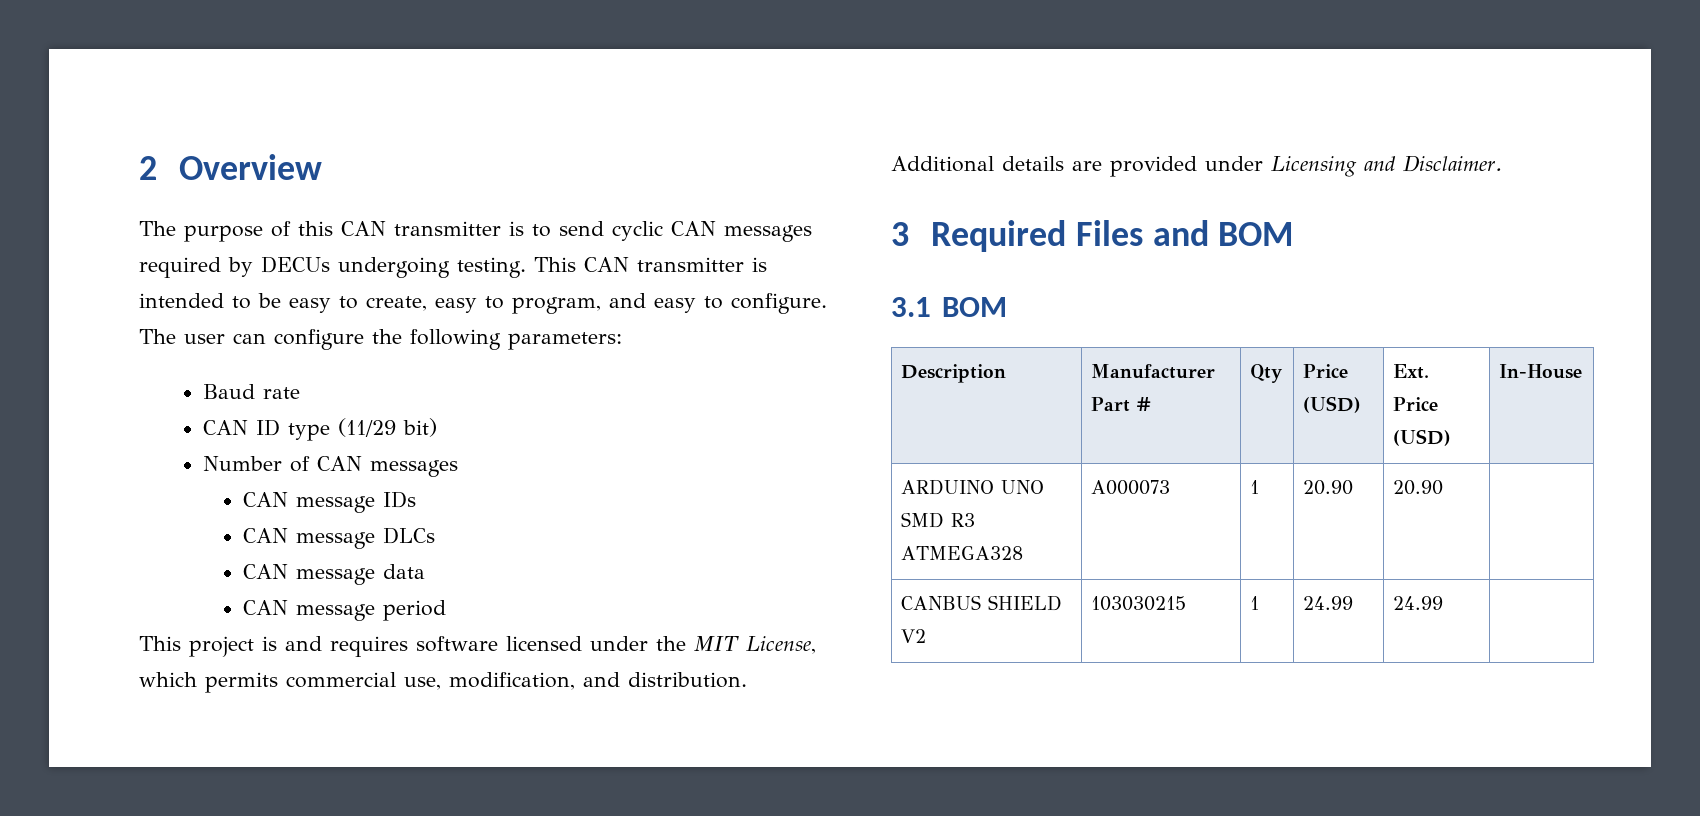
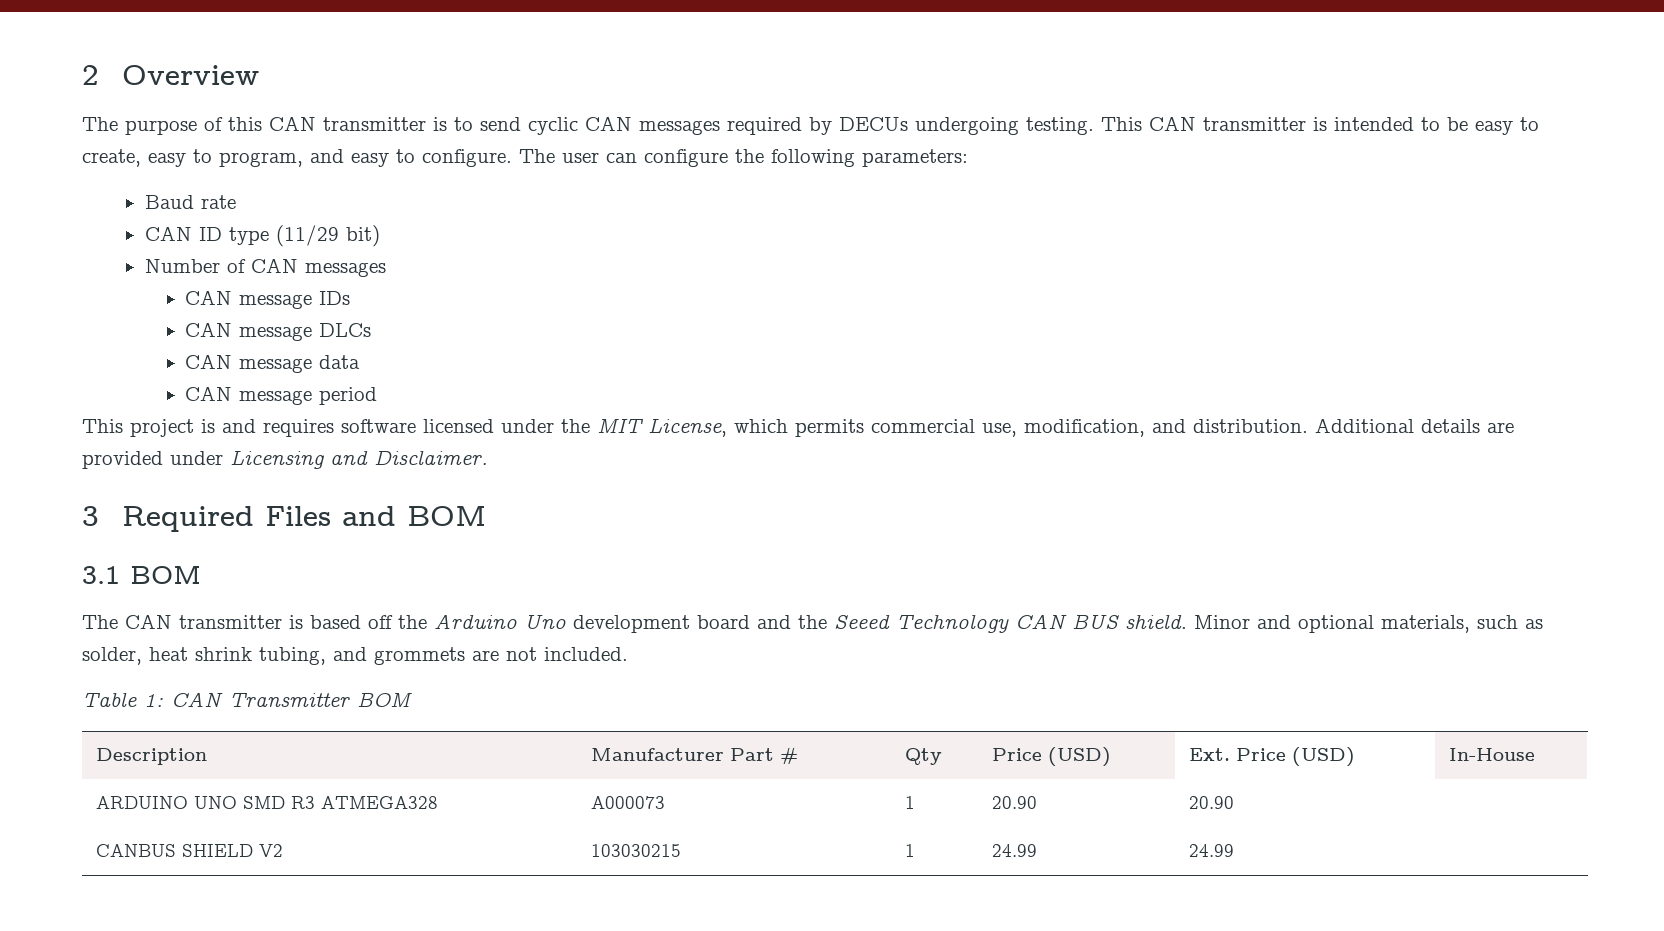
(1007, 307) none -> [82,614,1543,633] [82,647,628,665] [82,692,412,707] // The CAN transmitter is based off the Arduino Uno development board and the Seeed Technology CAN BUS shield. Minor and optional materials, such as solder, heat shrink tubing, and grommets are not included. // Table 1: CAN Transmitter BOM

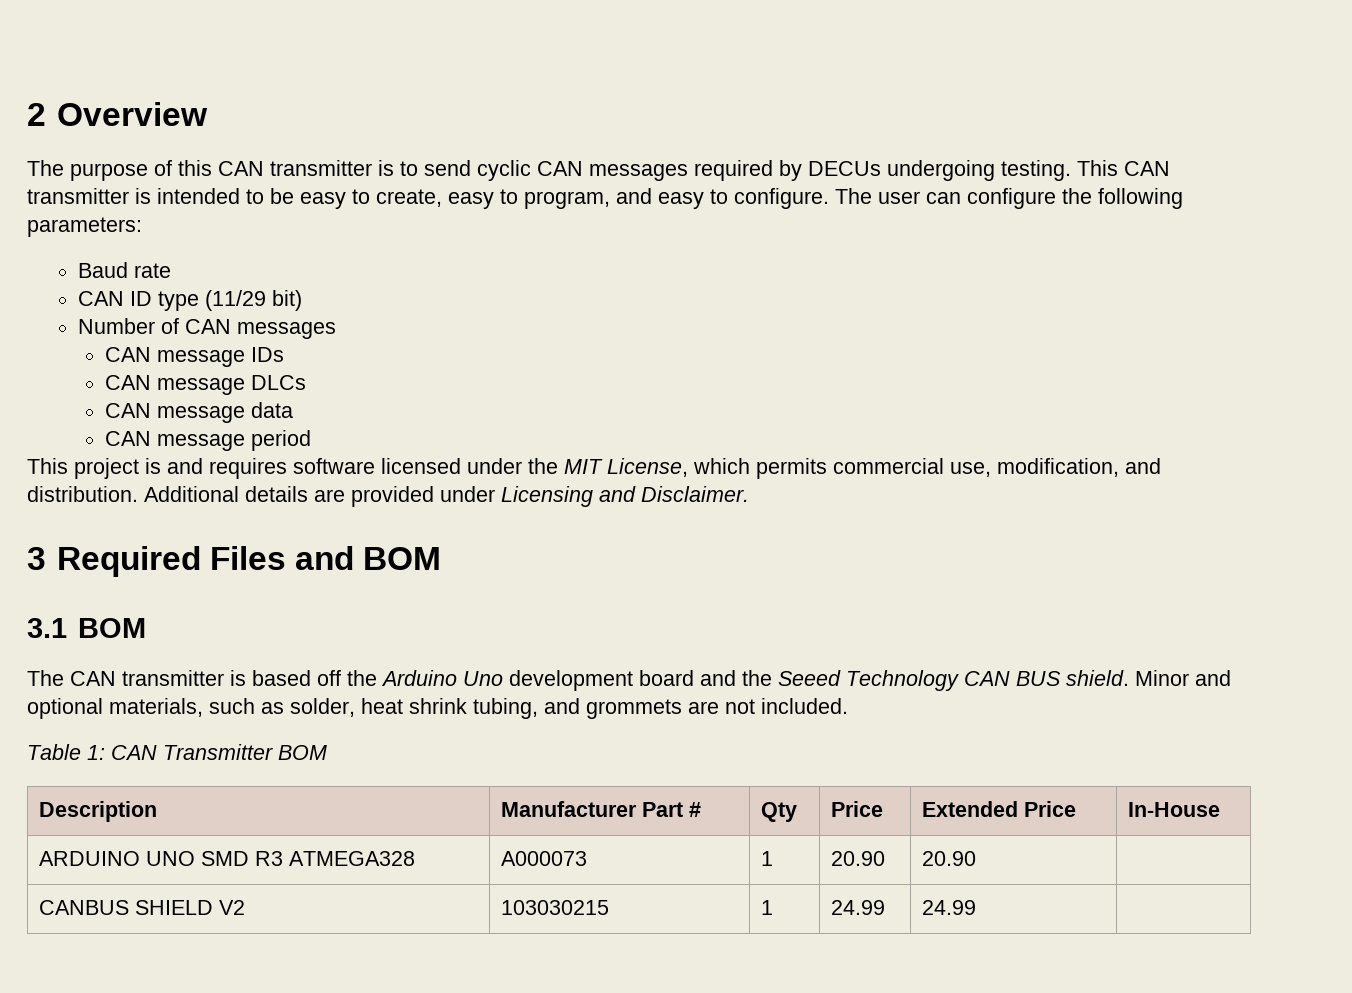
[1047,747,1111,767] [1188,747,1355,767] (USD) | Ext. Price (USD) -> [922,801,1077,817] | Extended Price

